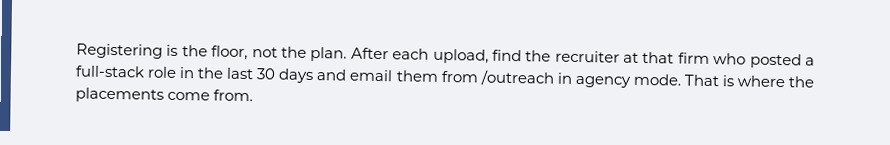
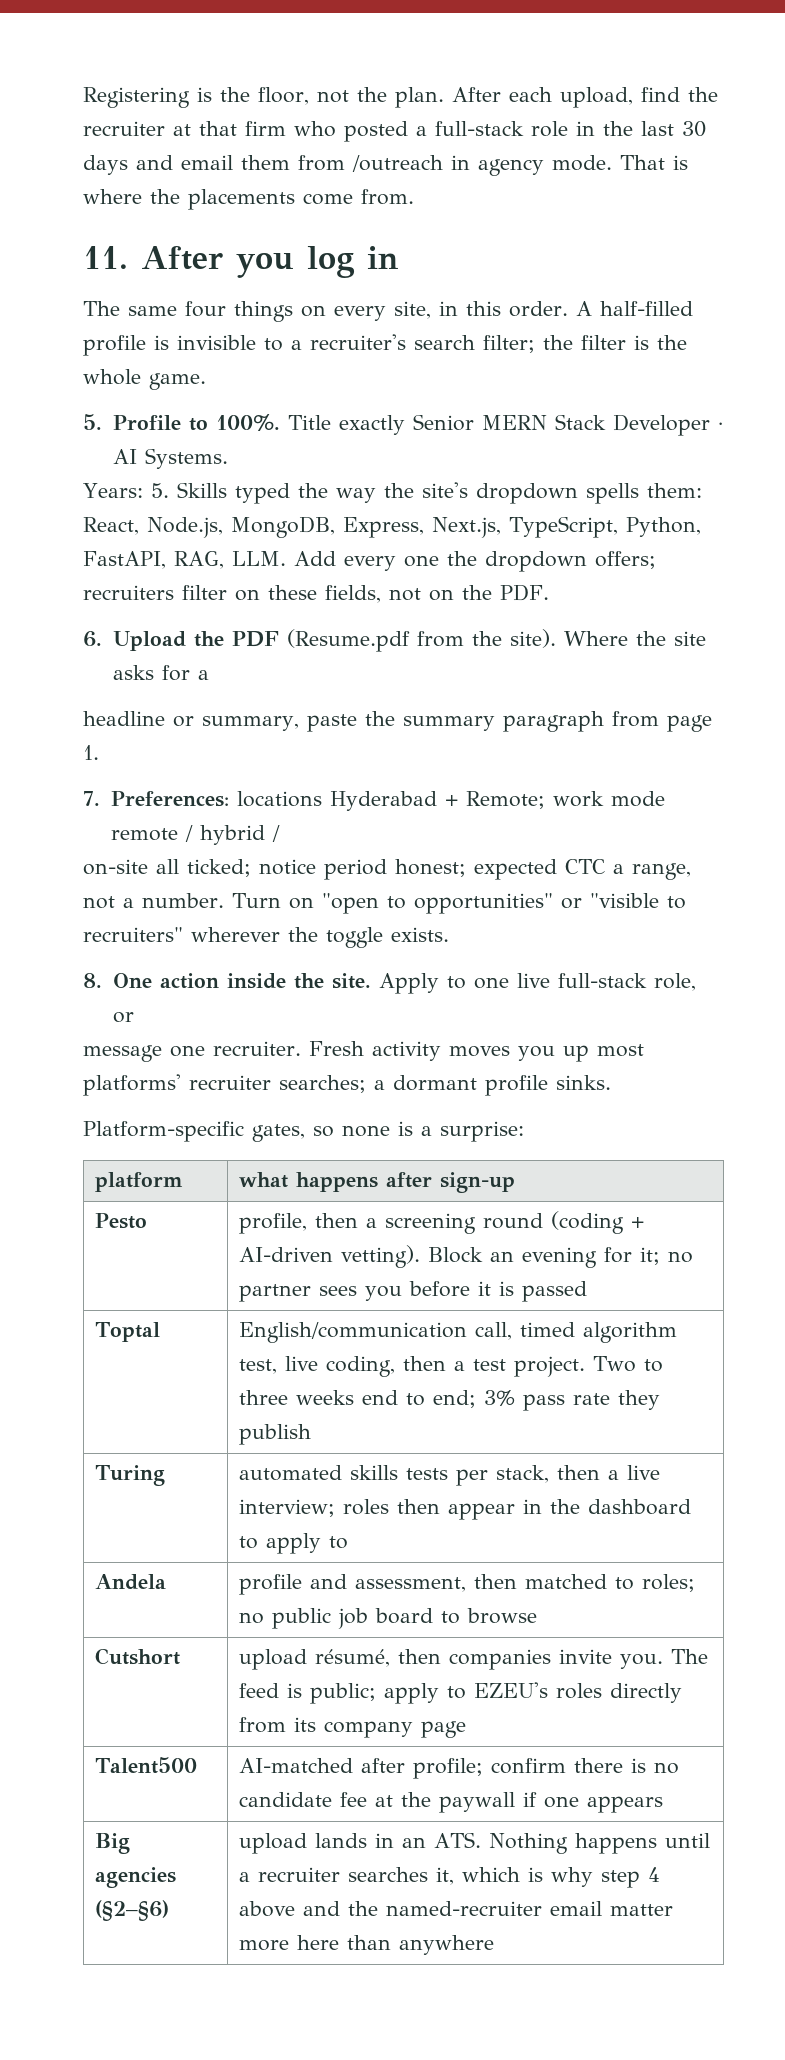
(254, 95) none -> [83,246,399,278] [83,301,693,322] [83,334,687,356] [83,369,206,390] [83,414,723,436] [112,448,228,469] [83,482,702,504] [83,516,701,538] [83,551,656,572] [83,584,549,603] [83,629,706,652] [112,665,209,681] [83,711,712,732] [83,745,99,760] [83,791,665,811] [110,825,280,845] [83,859,691,880] [83,893,686,914] [83,927,449,948] [83,973,696,994] [112,1012,134,1023] [83,1041,644,1062] [83,1074,611,1096] [83,1121,524,1142] [94,1172,183,1192] [238,1172,515,1193] [94,1213,147,1229] [238,1211,644,1234] [238,1245,693,1268] [238,1281,587,1302] [94,1322,160,1342] [238,1322,677,1343] [238,1356,663,1377] [238,1390,660,1411] [238,1424,311,1445] [94,1465,165,1486] [238,1465,660,1486] [238,1499,691,1520] [238,1533,348,1554] [94,1574,166,1590] [238,1574,695,1595] [238,1608,537,1629] [94,1648,180,1665] [238,1649,708,1670] [238,1682,682,1704] [238,1717,466,1738] [94,1757,197,1774] [238,1758,679,1779] [238,1792,663,1813] [94,1833,130,1854] [94,1867,176,1888] [94,1900,169,1921] [238,1832,710,1854] [238,1867,660,1888] [238,1901,673,1917] [238,1935,494,1955] // 11. After you log in // The same four things on every site, in this order. A half-filled profile is invisible to a recruiter's search filter; the filter is the whole game. // 5. Profile to 100%. Title exactly Senior MERN Stack Developer · AI Systems. // Years: 5. Skills typed the way the site's dropdown spells them: React, Node.js, MongoDB, Express, Next.js, TypeScript, Python, FastAPI, RAG, LLM. Add every one the dropdown offers; recruiters filter on these fields, not on the PDF. // 6. Upload the PDF (Resume.pdf from the site). Where the site asks for a // headline or summary, paste the summary paragraph from page 1. // 7. Preferences: locations Hyderabad + Remote; work mode remote / hybrid / // on-site all ticked; notice period honest; expected CTC a range, not a number. Turn on "open to opportunities" or "visible to recruiters" wherever the toggle exists. // 8. One action inside the site. Apply to one live full-stack role, or // message one recruiter. Fresh activity moves you up most platforms' recruiter searches; a dormant profile sinks. // Platform-specific gates, so none is a surprise: // platform | what happens after sign-up // Pesto | profile, then a screening round (coding + AI-driven vetting). Block an evening for it; no partner sees you before it is passed // Toptal | English/communication call, timed algorithm test, live coding, then a test project. Two to three weeks end to end; 3% pass rate they publish // Turing | automated skills tests per stack, then a live interview; roles then appear in the dashboard to apply to // Andela | profile and assessment, then matched to roles; no public job board to browse // Cutshort | upload résumé, then companies invite you. The feed is public; apply to EZEU's roles directly from its company page // Talent500 | AI-matched after profile; confirm there is no candidate fee at the paywall if one appears // Big agencies (§2–§6) | upload lands in an ATS. Nothing happens until a recruiter searches it, which is why step 4 above and the named-recruiter email matter more here than anywhere

